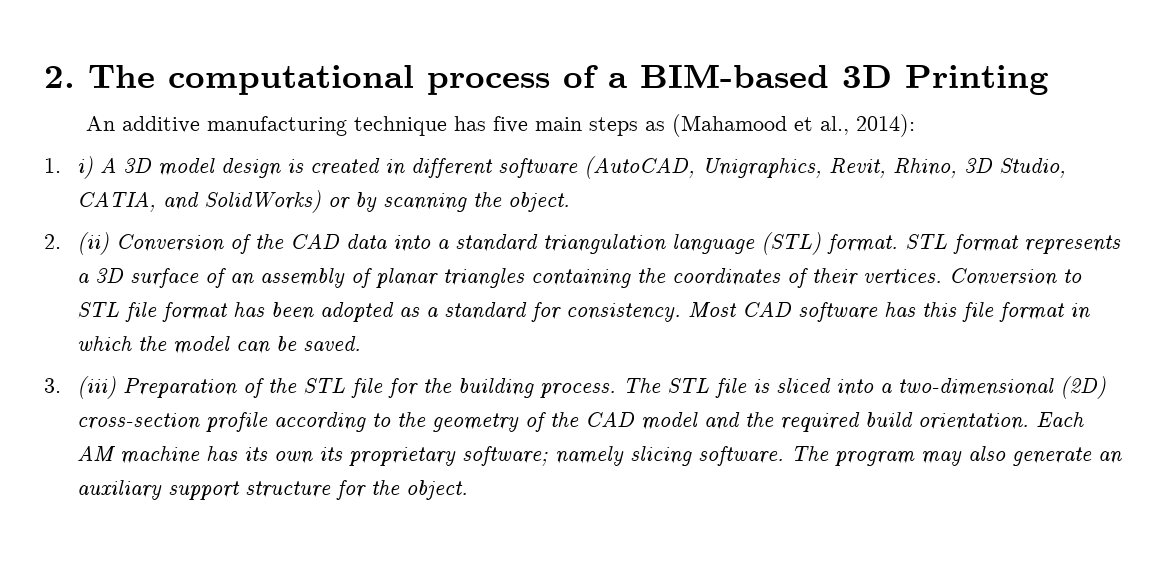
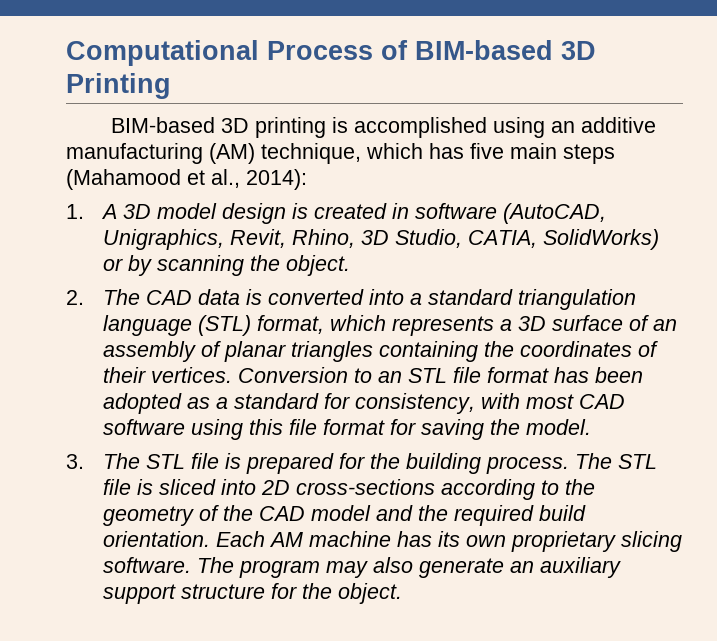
[44,64,1049,95] [86,116,448,136] 2. The computational process of a BIM-based 3D Printing // An additive manufacturing technique -> [66,40,596,66] [66,73,171,99] [110,117,656,138] [66,143,423,164] Computational Process of BIM-based 3D Printing // BIM-based 3D printing is accomplished using an additive manufacturing (AM) technique, which
[645,121,666,131] as -> (615, 154) none
[77,156,94,179] i) -> (84, 211) none
[411,158,494,178] different -> (409, 211) none
[163,192,200,210] and -> (537, 239) none
[77,232,388,255] (ii) Conversion of the CAD data -> [102,289,364,305] The CAD data is converted
[827,234,1020,254] format. STL format -> [256,315,386,334] format, which
(1083, 276) none -> [377,371,402,383] an
[566,302,738,322] consistency. Most -> [354,393,574,414] consistency, with most
[884,302,917,318] has -> [190,419,243,440] using
[1070,303,1091,320] [77,336,362,354] [44,376,384,399] in which the model can be saved. // 3. (iii) Preparation of the STL file -> [389,419,591,440] [66,453,334,474] for saving the model. // 3. The STL file is prepared
[880,376,1107,399] [77,412,269,432] a two-dimensional (2D) cross-section profile -> [260,479,435,495] 2D cross-sections
[319,446,625,466] its proprietary software; namely -> [510,531,616,552] proprietary

